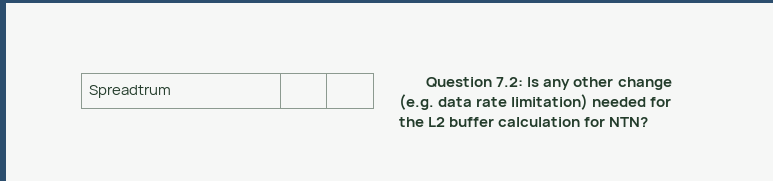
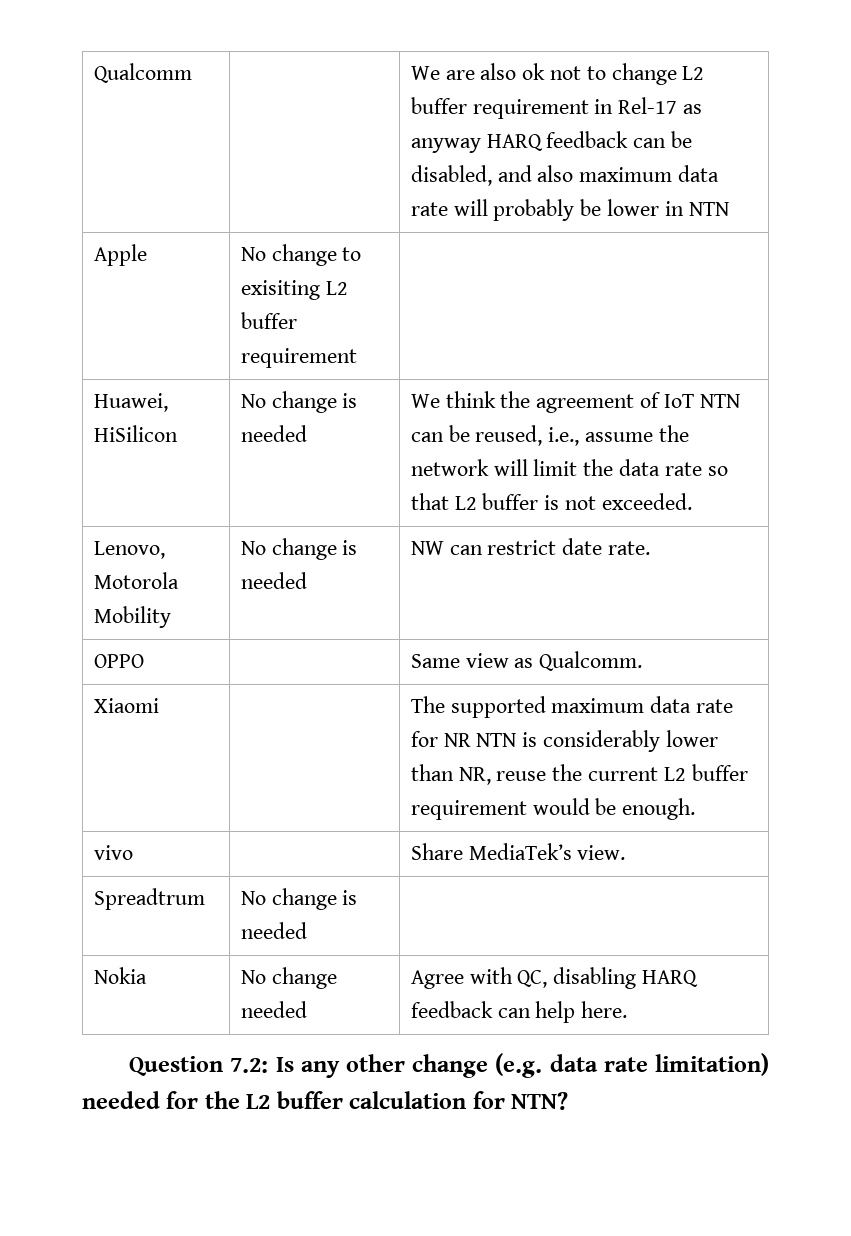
[88,85,171,98] Spreadtrum | | -> [93,63,192,83] [410,63,705,85] [410,97,703,119] [410,131,693,153] [410,165,720,186] [410,199,729,221] [93,244,147,266] [240,244,362,266] [240,280,348,300] [240,312,297,329] [240,348,357,368] [93,393,168,412] [93,425,178,442] [240,391,358,413] [240,425,307,442] [410,391,740,413] [410,425,689,446] [410,459,728,476] [410,493,692,510] [93,541,165,559] [93,572,179,589] [93,606,171,628] [240,538,358,560] [240,572,307,589] [410,538,651,555] [93,654,144,668] [410,651,643,671] [93,698,159,713] [410,696,734,718] [410,730,718,752] [410,764,748,785] [410,798,696,820] [93,845,133,860] [410,843,626,860] [93,888,205,910] [240,888,358,910] [240,922,307,939] [93,967,147,984] [240,967,337,989] [240,1001,307,1018] [410,967,699,989] [410,1001,628,1023] Qualcomm | | We are also ok not to change L2 buffer requirement in Rel-17 as anyway HARQ feedback can be disabled, and also maximum data rate will probably be lower in NTN // Apple | No change to exisiting L2 buffer requirement | // Huawei, HiSilicon | No change is needed | We think the agreement of IoT NTN can be reused, i.e., assume the network will limit the data rate so that L2 buffer is not exceeded. // Lenovo, Motorola Mobility | No change is needed | NW can restrict date rate. // OPPO | | Same view as Qualcomm. // Xiaomi | | The supported maximum data rate for NR NTN is considerably lower than NR, reuse the current L2 buffer requirement would be enough. // vivo | | Share MediaTek’s view. // Spreadtrum | No change is needed | // Nokia | No change needed | Agree with QC, disabling HARQ feedback can help here.

